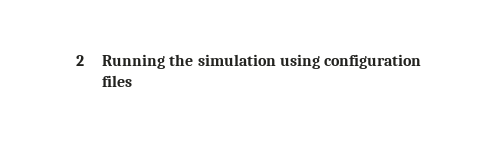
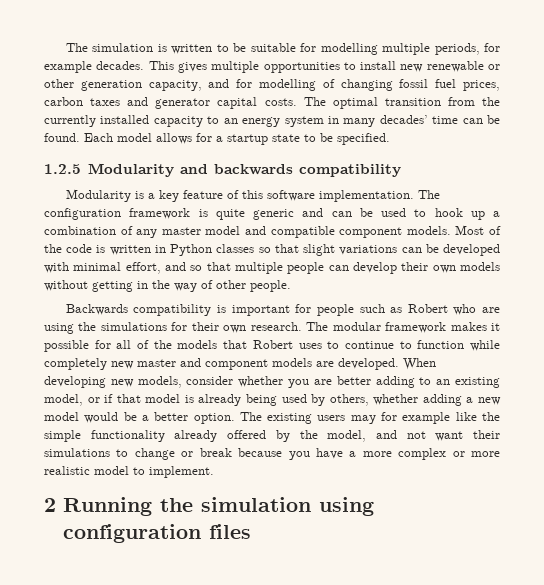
(76, 60) none -> [65,43,500,55] [44,61,501,73] [44,79,501,91] [44,97,501,109] [44,115,501,127] [44,133,390,145] [44,163,401,177] [65,189,440,202] [44,208,500,220] [44,225,502,238] [44,244,500,256] [44,262,500,274] [44,280,291,292] [65,304,501,316] [44,322,500,334] [44,340,500,352] [44,358,436,370] [44,376,500,388] [44,394,501,406] [44,412,501,424] [44,430,500,442] [44,448,501,460] [44,466,214,478] The simulation is written to be suitable for modelling multiple periods, for example decades. This gives multiple opportunities to install new renewable or other generation capacity, and for modelling of changing fossil fuel prices, carbon taxes and generator capital costs. The optimal transition from the currently installed capacity to an energy system in many decades’ time can be found. Each model allows for a startup state to be specified. // 1.2.5 Modularity and backwards compatibility // Modularity is a key feature of this software implementation. The configuration framework is quite generic and can be used to hook up a combination of any master model and compatible component models. Most of the code is written in Python classes so that slight variations can be developed with minimal effort, and so that multiple people can develop their own models without getting in the way of other people. // Backwards compatibility is important for people such as Robert who are using the simulations for their own research. The modular framework makes it possible for all of the models that Robert uses to continue to function while completely new master and component models are developed. When developing new models, consider whether you are better adding to an existing model, or if that model is already being used by others, whether adding a new model would be a better option. The existing users may for example like the simple functionality already offered by the model, and not want their simulations to change or break because you have a more complex or more realistic model to implement. //

